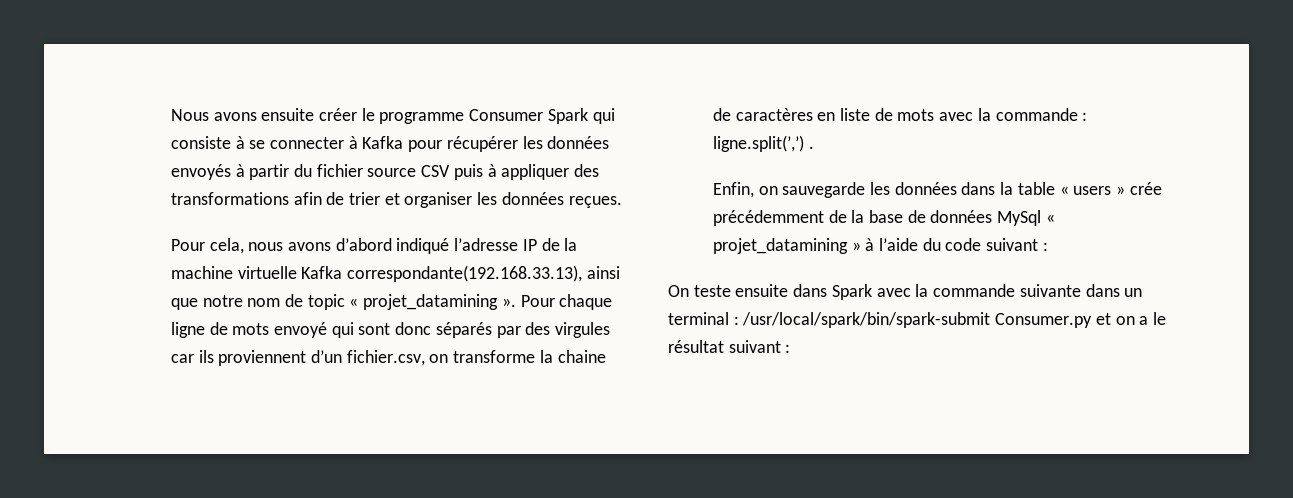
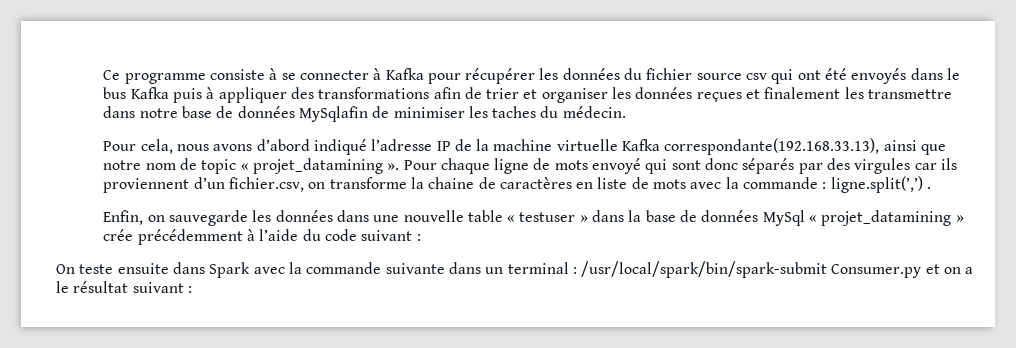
[170,108,615,124] Nous avons ensuite créer le programme Consumer Spark qui -> [103,70,206,84] Ce programme
[170,164,451,180] envoyés à partir du fichier source CSV -> [624,68,960,84] [103,87,169,99] du fichier source csv qui ont été envoyés dans le bus Kafka
[568,196,622,208] reçues. -> [696,87,953,102] [103,106,626,122] reçues et finalement les transmettre dans notre base de données MySqlafin de minimiser les taches du médecin.
[1000,182,1162,195] [712,210,847,226] la table « users » crée précédemment de -> [373,210,625,222] une nouvelle table « testuser » dans
(861, 246) none -> [103,229,243,245] crée précédemment

